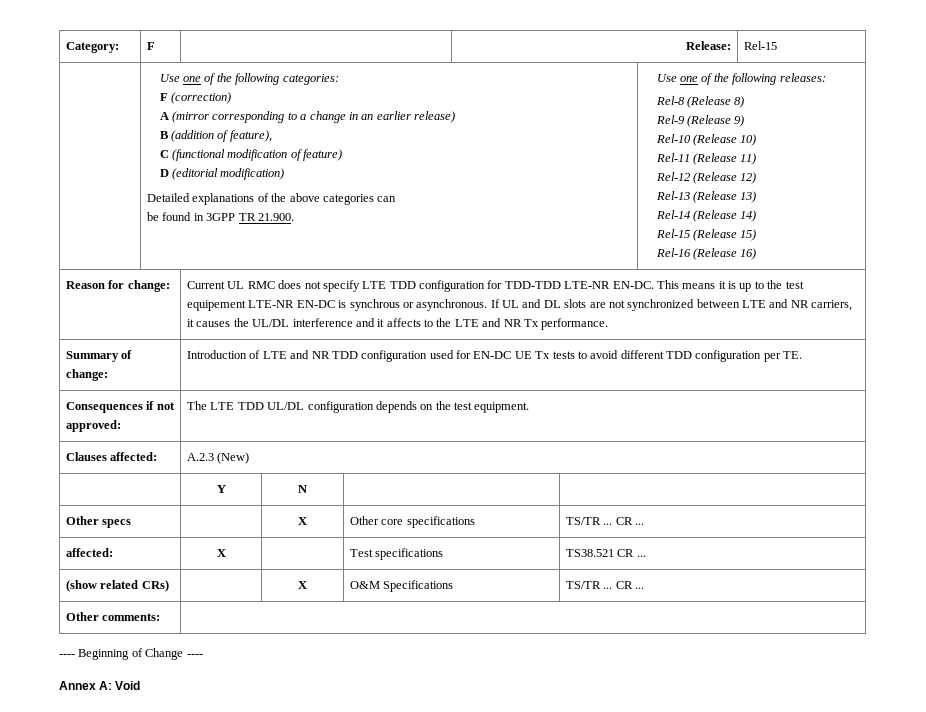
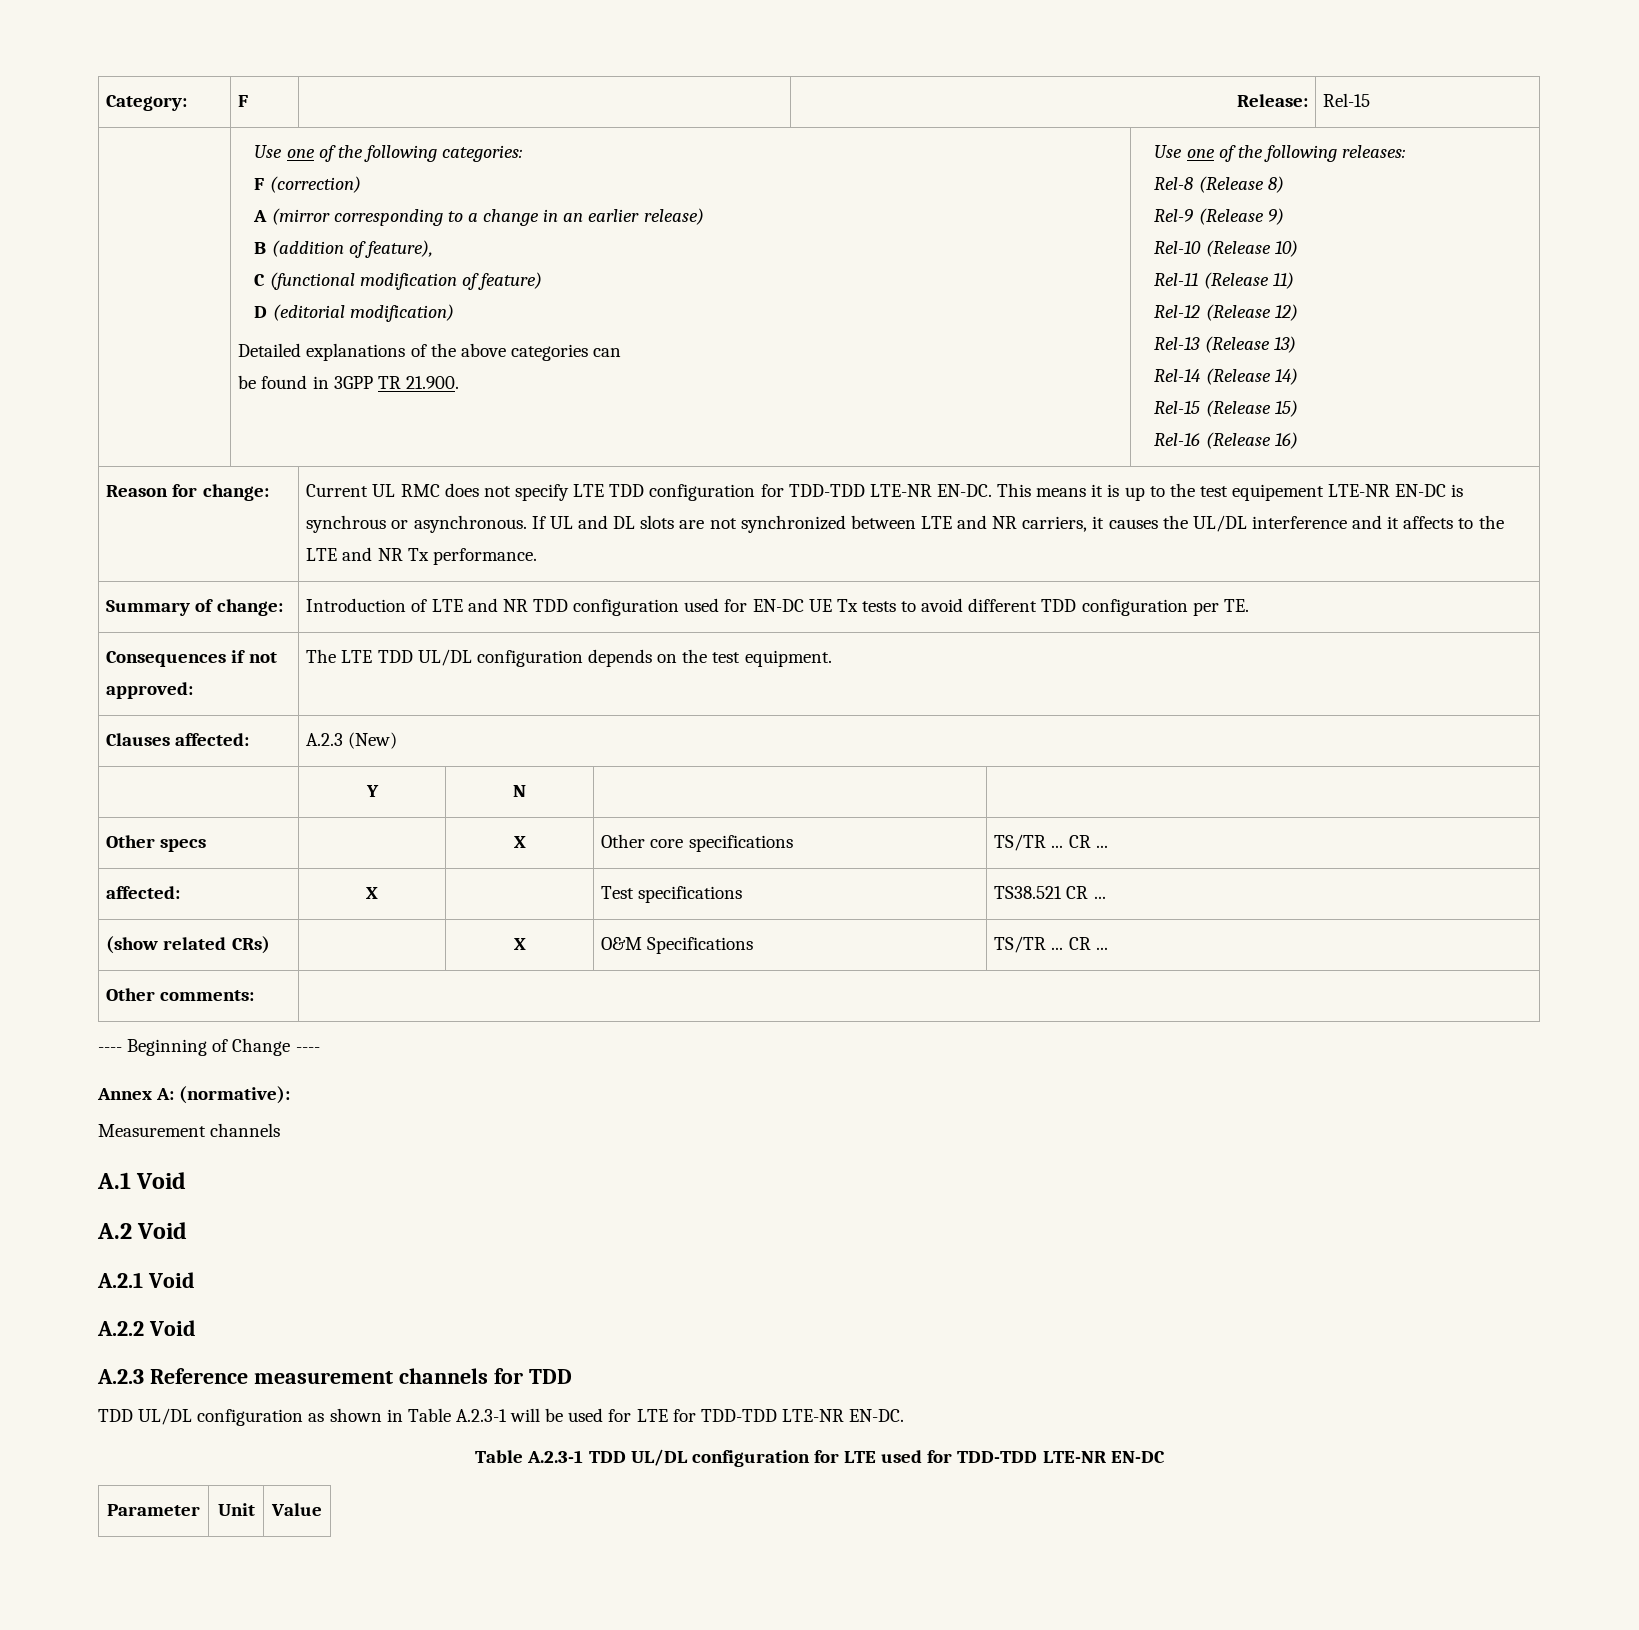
[115,681,141,690] Void -> [179,1086,291,1104] [98,1123,281,1137] [97,1172,187,1189] [97,1222,188,1239] [97,1272,195,1288] [97,1320,196,1336] [97,1368,572,1384] [98,1408,905,1426] [475,1449,1165,1467] [107,1504,200,1516] [217,1503,255,1516] [271,1503,322,1516] (normative): // Measurement channels // A.1 Void // A.2 Void // A.2.1 Void // A.2.2 Void // A.2.3 Reference measurement channels for TDD // TDD UL/DL configuration as shown in Table A.2.3-1 will be used for LTE for TDD-TDD LTE-NR EN-DC. // Table A.2.3-1 TDD UL/DL configuration for LTE used for TDD-TDD LTE-NR EN-DC // Parameter | Unit | Value

